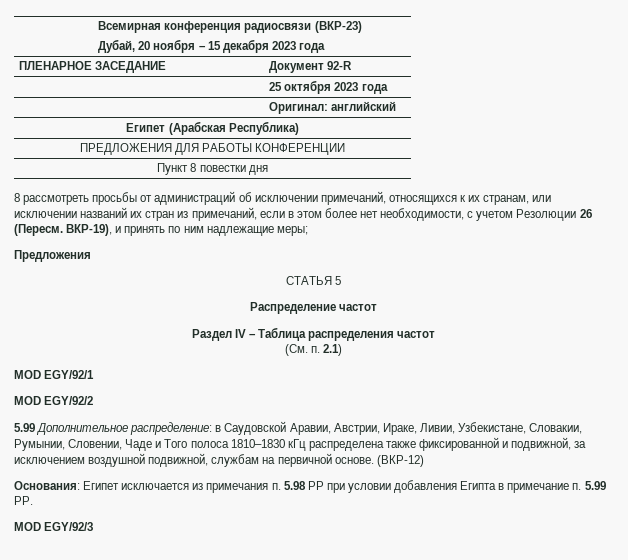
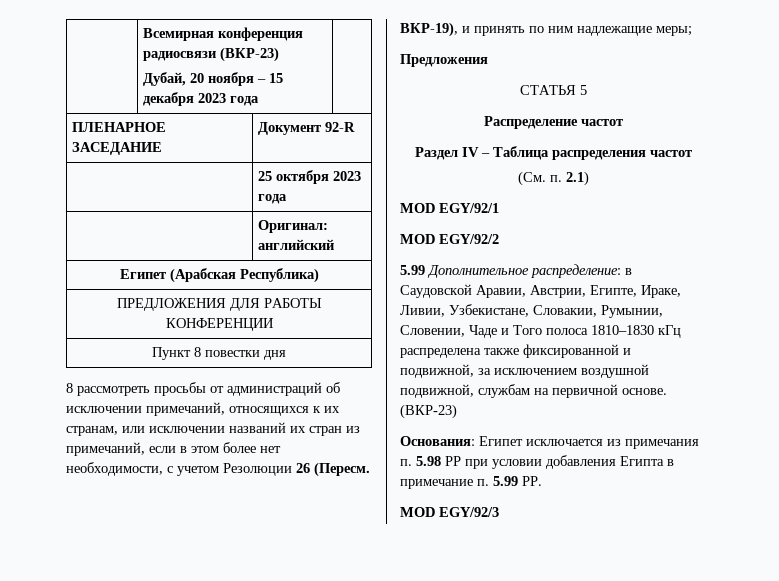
(380, 429) none -> [590,285,637,297] Египте,
[376,455,424,467] (ВКР-12) -> [400,404,457,419] (ВКР-23)

